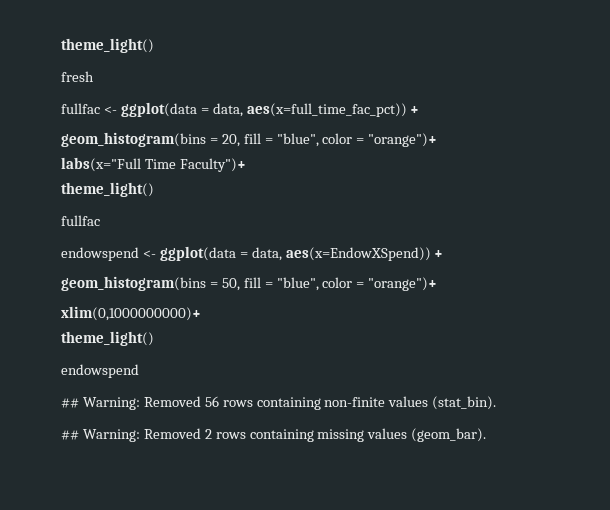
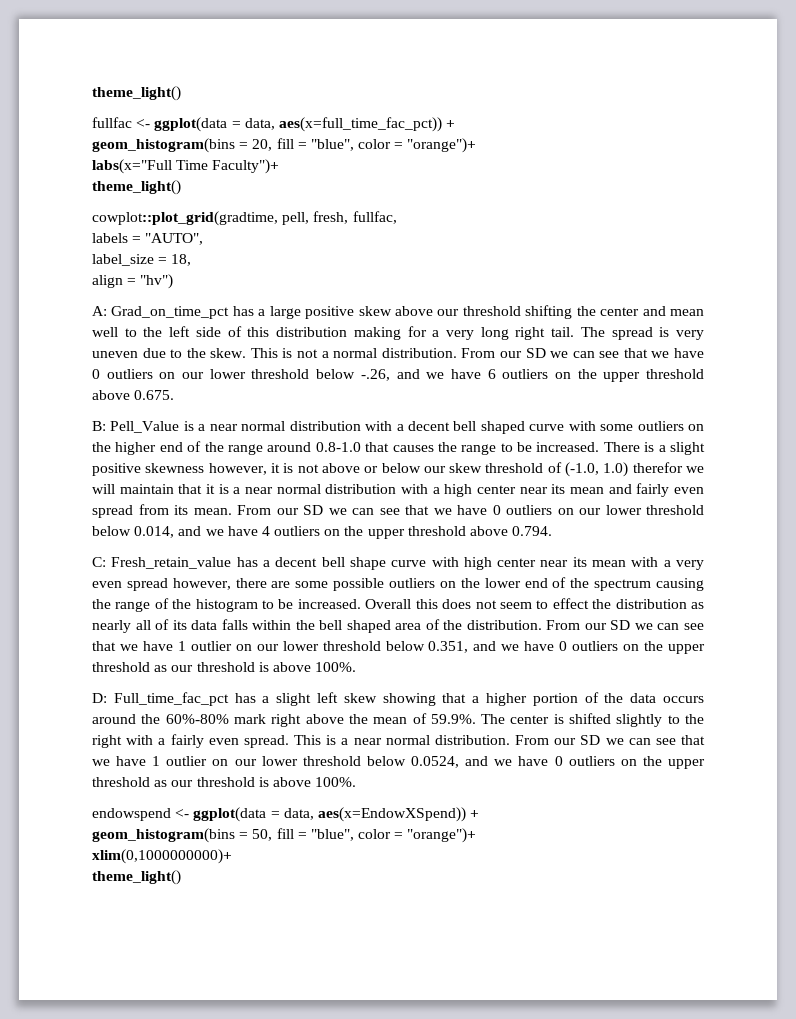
[61,38,154,53] [61,71,94,82] theme_light() // fresh -> [92,86,181,101] theme_light()
[61,215,100,226] fullfac -> [92,211,397,226] [92,233,204,245] [92,254,192,266] [92,274,174,289] [92,305,705,319] [92,326,704,340] [92,348,704,358] [92,369,704,382] [92,390,175,400] [92,421,704,434] [92,441,706,455] [92,462,704,477] [92,483,704,497] [92,504,704,518] [92,526,553,539] [92,557,704,570] [92,577,705,591] [92,598,705,612] [92,619,704,633] [92,641,706,654] [92,662,357,672] [92,692,704,706] [92,713,704,727] [92,734,705,748] [92,756,706,769] [92,777,357,787] cowplot::plot_grid(gradtime, pell, fresh, fullfac, // labels = "AUTO", // label_size = 18, // align = "hv") // A: Grad_on_time_pct has a large positive skew above our threshold shifting the center and mean well to the left side of this distribution making for a very long right tail. The spread is very uneven due to the skew. This is not a normal distribution. From our SD we can see that we have 0 outliers on our lower threshold below -.26, and we have 6 outliers on the upper threshold above 0.675. // B: Pell_Value is a near normal distribution with a decent bell shaped curve with some outliers on the higher end of the range around 0.8-1.0 that causes the range to be increased. There is a slight positive skewness however, it is not above or below our skew threshold of (-1.0, 1.0) therefor we will maintain that it is a near normal distribution with a high center near its mean and fairly even spread from its mean. From our SD we can see that we have 0 outliers on our lower threshold below 0.014, and we have 4 outliers on the upper threshold above 0.794. // C: Fresh_retain_value has a decent bell shape curve with high center near its mean with a very even spread however, there are some possible outliers on the lower end of the spectrum causing the range of the histogram to be increased. Overall this does not seem to effect the distribution as nearly all of its data falls within the bell shaped area of the distribution. From our SD we can see that we have 1 outlier on our lower threshold below 0.351, and we have 0 outliers on the upper threshold as our threshold is above 100%. // D: Full_time_fac_pct has a slight left skew showing that a higher portion of the data occurs around the 60%-80% mark right above the mean of 59.9%. The center is shifted slightly to the right with a fairly even spread. This is a near normal distribution. From our SD we can see that we have 1 outlier on our lower threshold below 0.0524, and we have 0 outliers on the upper threshold as our threshold is above 100%.
[61,364,139,378] [61,396,497,410] [61,428,487,442] // endowspend // ## Warning: Removed 56 rows containing non-finite values (stat_bin). // ## Warning: Removed 2 rows containing missing values (geom_bar). -> (181, 877) none

